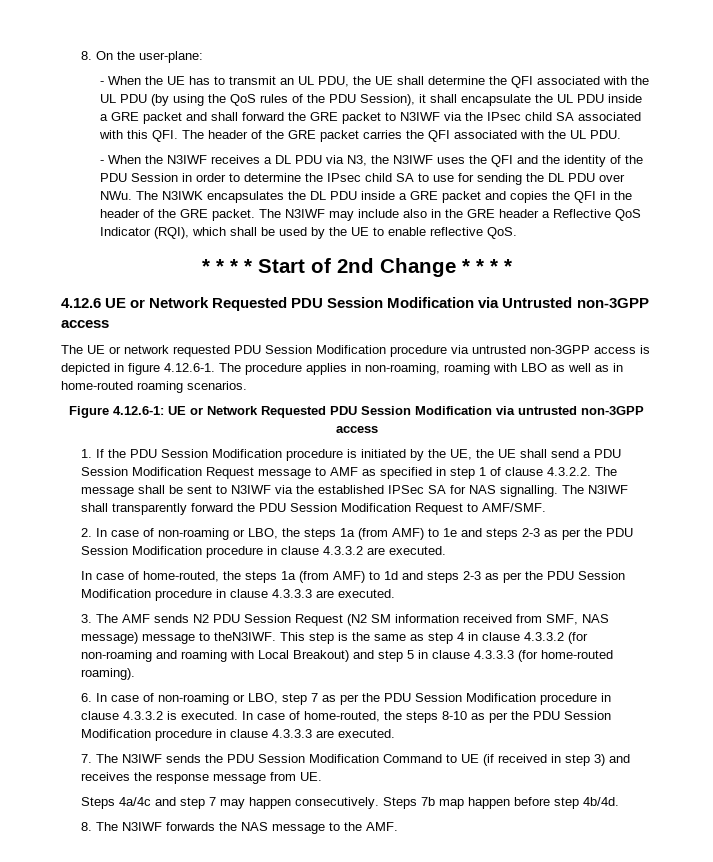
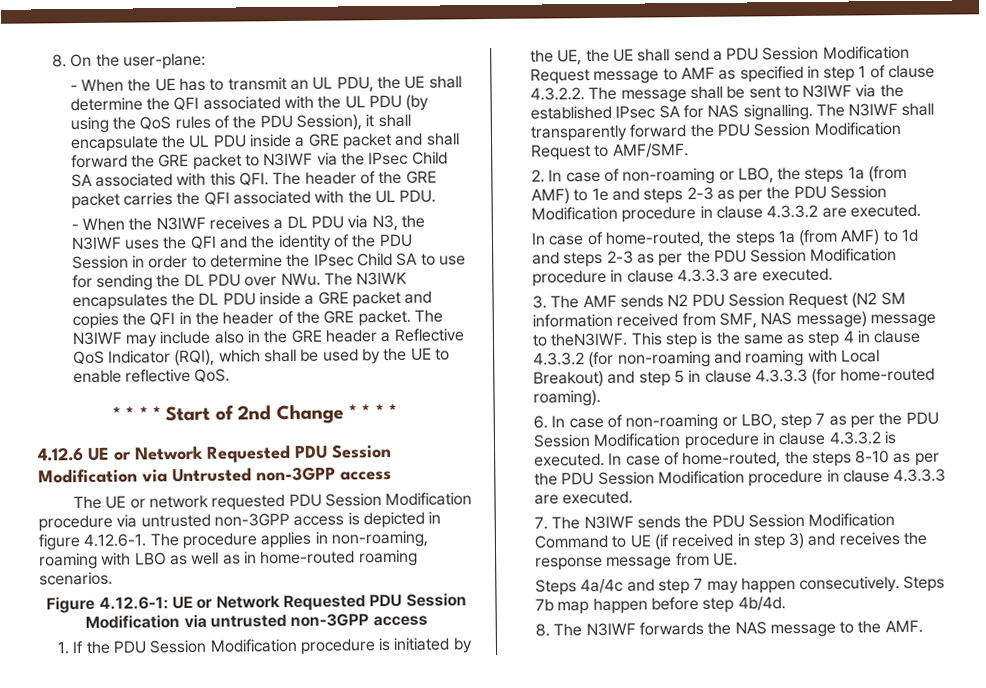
[525,112,553,121] child -> [411,151,448,165] Child
[365,173,393,182] child -> [357,252,394,267] Child
[387,485,424,494] IPSec -> [615,105,656,119] IPsec

